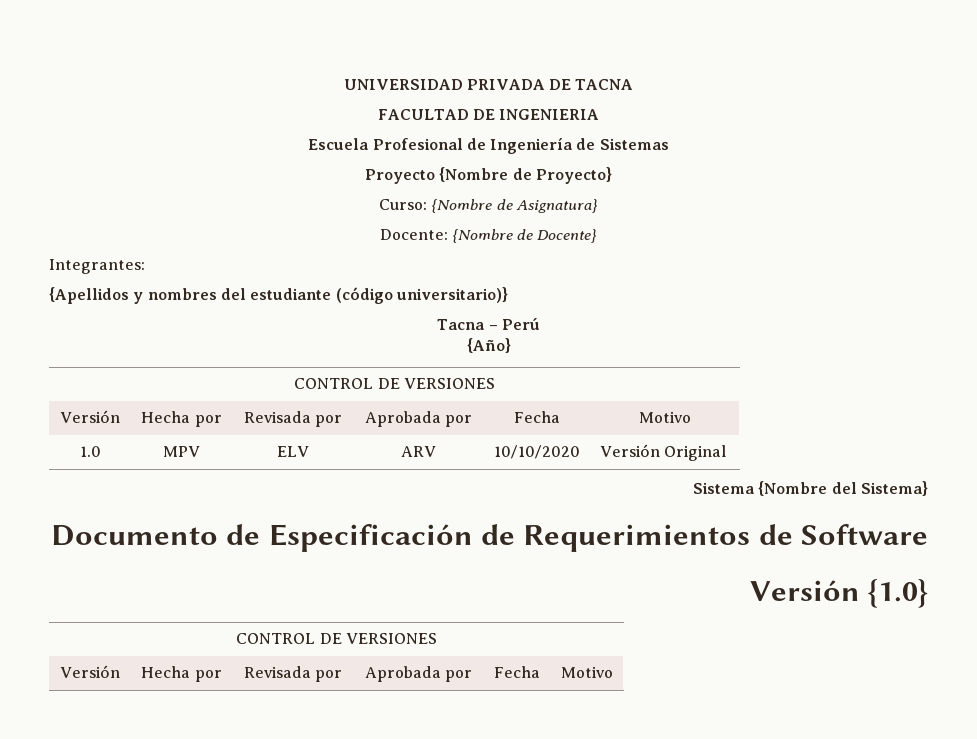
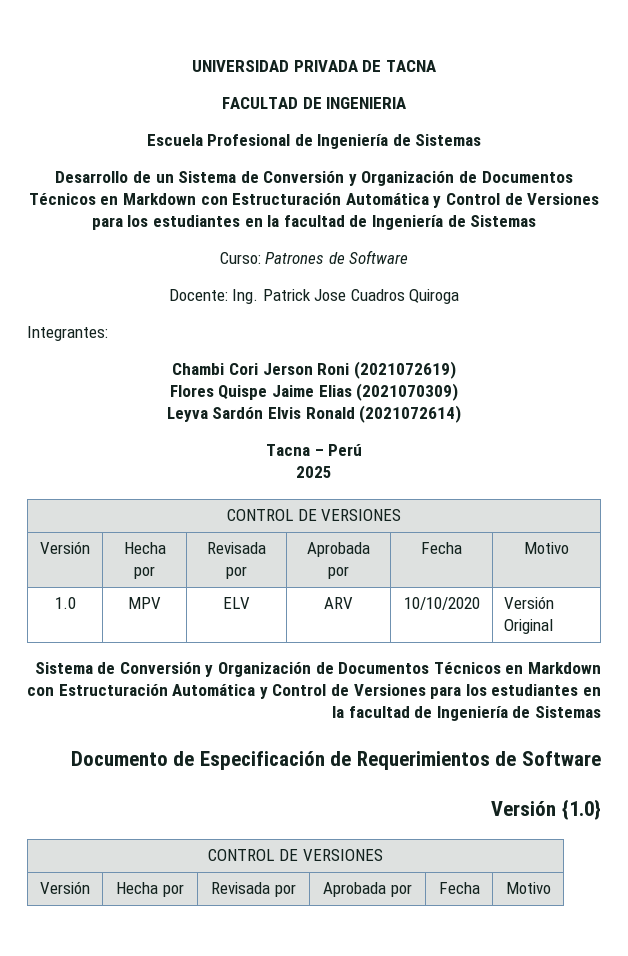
[365,167,612,184] [379,199,598,213] [379,229,598,243] [49,259,145,274] [49,287,508,304] Proyecto {Nombre de Proyecto} // Curso: {Nombre de Asignatura} // Docente: {Nombre de Docente} // Integrantes: // {Apellidos y nombres del estudiante (código universitario)} -> [55,171,573,186] [28,193,600,208] [91,215,537,230] [219,250,409,264] [168,289,460,304] [27,326,108,341] [172,361,456,379] [169,383,459,401] [166,405,462,423] Desarrollo de un Sistema de Conversión y Organización de Documentos Técnicos en Markdown con Estructuración Automática y Control de Versiones para los estudiantes en la facultad de Ingeniería de Sistemas // Curso: Patrones de Software // Docente: Ing. Patrick Jose Cuadros Quiroga // Integrantes: // Chambi Cori Jerson Roni (2021072619) // Flores Quispe Jaime Elias (2021070309) // Leyva Sardón Elvis Ronald (2021072614)
[466,338,511,353] {Año} -> [296,466,332,478] 2025
[758,481,929,496] {Nombre del Sistema} -> [97,662,601,677] [27,684,601,699] [332,706,601,721] de Conversión y Organización de Documentos Técnicos en Markdown con Estructuración Automática y Control de Versiones para los estudiantes en la facultad de Ingeniería de Sistemas

